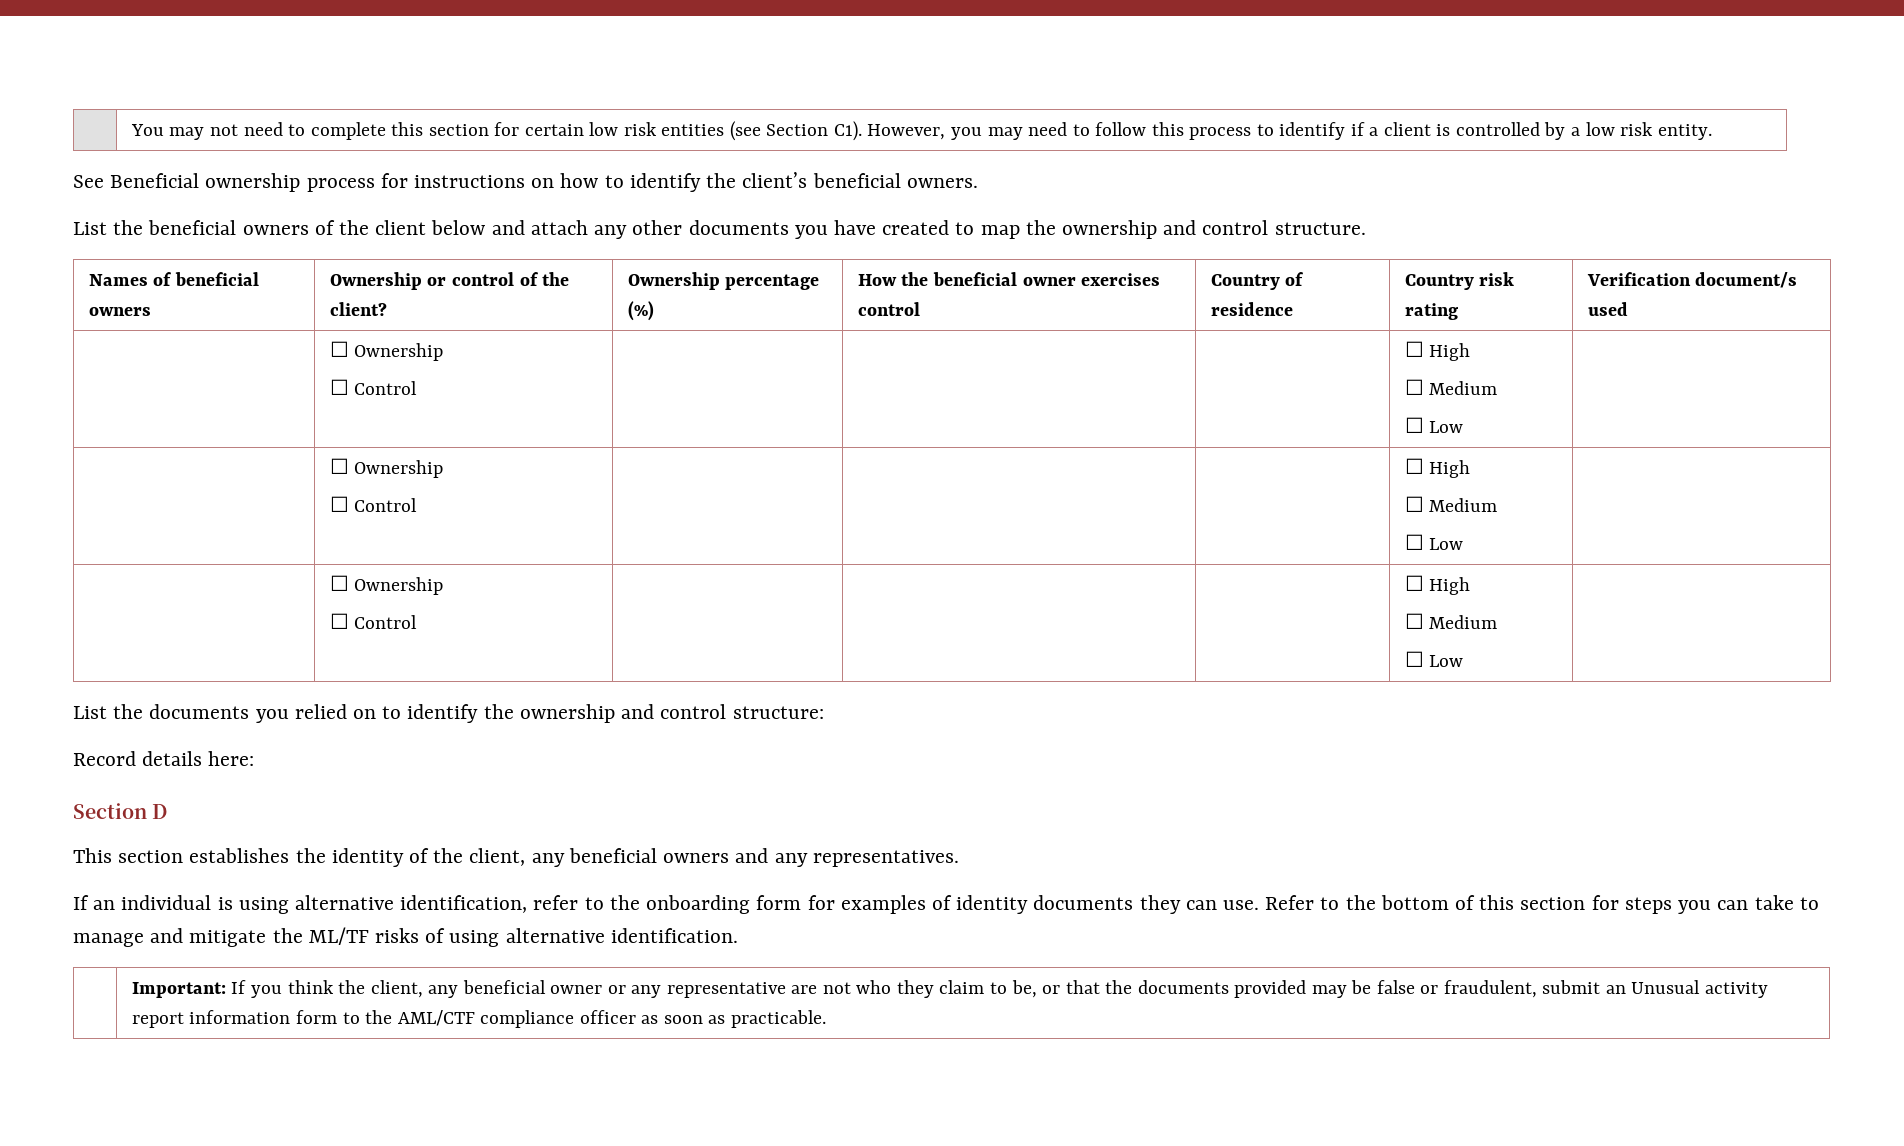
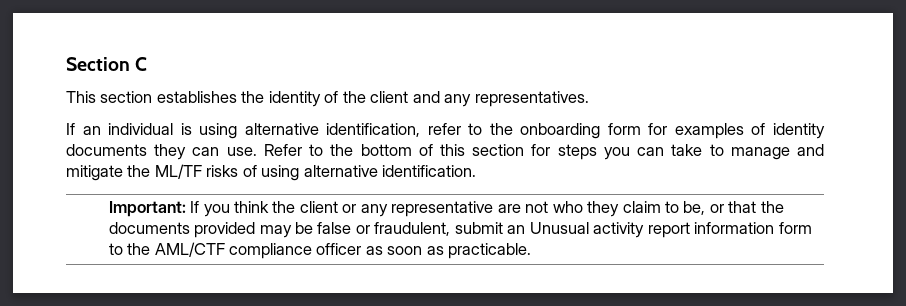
[130,121,1712,141] [73,172,978,192] [73,220,1366,239] [88,272,259,286] [88,307,151,316] [329,272,570,290] [329,302,387,316] [627,272,820,290] [627,301,654,321] [857,272,1161,286] [857,302,920,316] [1210,272,1305,290] [1210,302,1293,316] [1404,272,1515,290] [1404,303,1458,320] [1586,272,1798,288] [1587,302,1628,316] [329,341,444,361] [329,379,418,395] [1404,341,1471,361] [1404,379,1498,395] [1404,417,1464,433] [329,458,444,478] [329,496,418,512] [1404,458,1471,478] [1404,496,1498,512] [1404,534,1464,550] [329,575,444,595] [329,613,418,629] [1404,575,1471,595] [1404,613,1498,629] [1404,651,1464,667] [73,704,824,723] [73,751,255,766] [73,803,168,819] | You may not need to complete this section for certain low risk entities (see Section C1). However, you may need to follow this process to identify if a client is controlled by a low risk entity. // See Beneficial ownership process for instructions on how to identify the client’s beneficial owners. // List the beneficial owners of the client below and attach any other documents you have created to map the ownership and control structure. // Names of beneficial owners | Ownership or control of the client? | Ownership percentage (%) | How the beneficial owner exercises control | Country of residence | Country risk rating | Verification document/s used // | ☐ Ownership // ☐ Control | | | | ☐ High // ☐ Medium // ☐ Low | // | ☐ Ownership // ☐ Control | | | | ☐ High // ☐ Medium // ☐ Low | // | ☐ Ownership // ☐ Control | | | | ☐ High // ☐ Medium // ☐ Low | // List the documents you relied on to identify the ownership and control structure: // Record details here: // Section D -> [66,57,148,71] Section C
[469,848,730,867] client, any beneficial owners -> [370,91,409,103] client
[370,980,603,998] client, any beneficial owner -> [299,201,338,213] client

